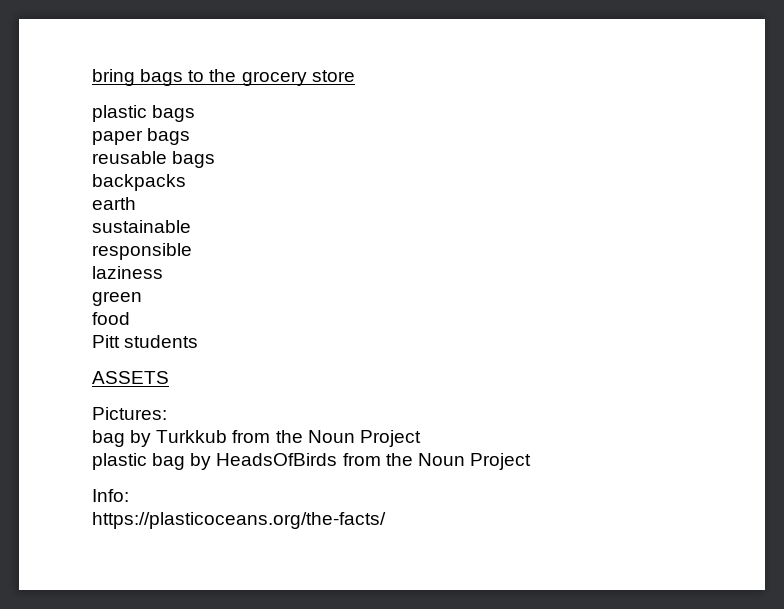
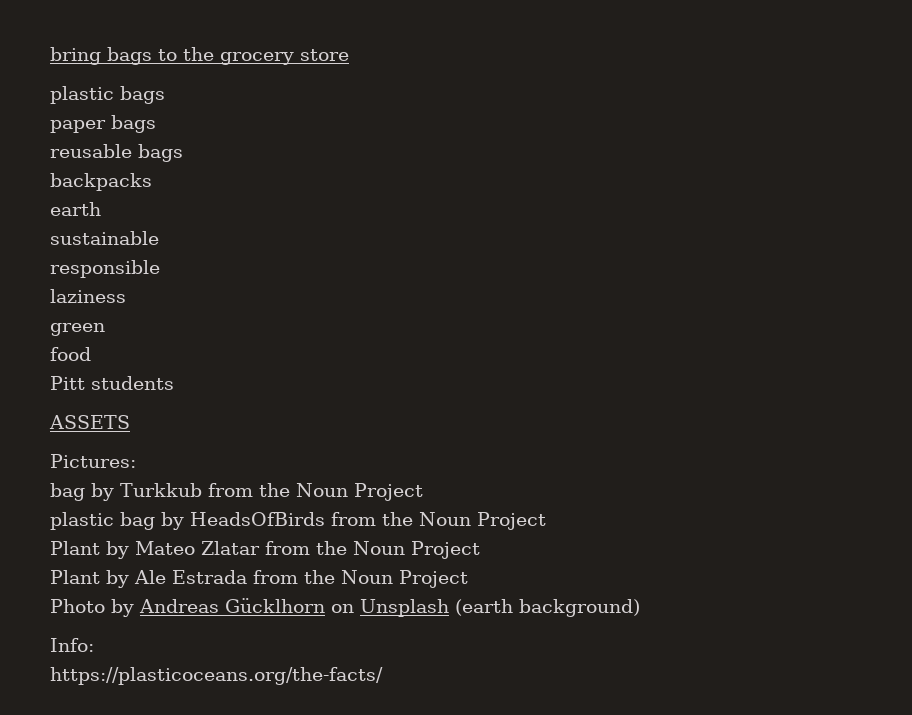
(531, 461) none -> [50,541,480,559] [50,570,468,588] [50,598,640,617] // Plant by Mateo Zlatar from the Noun Project // Plant by Ale Estrada from the Noun Project // Photo by Andreas Gücklhorn on Unsplash (earth background)

